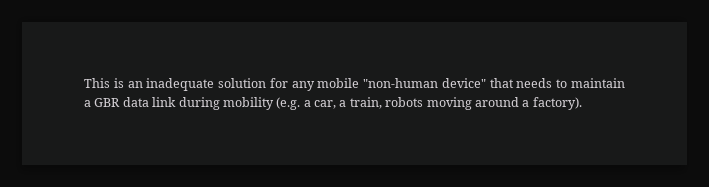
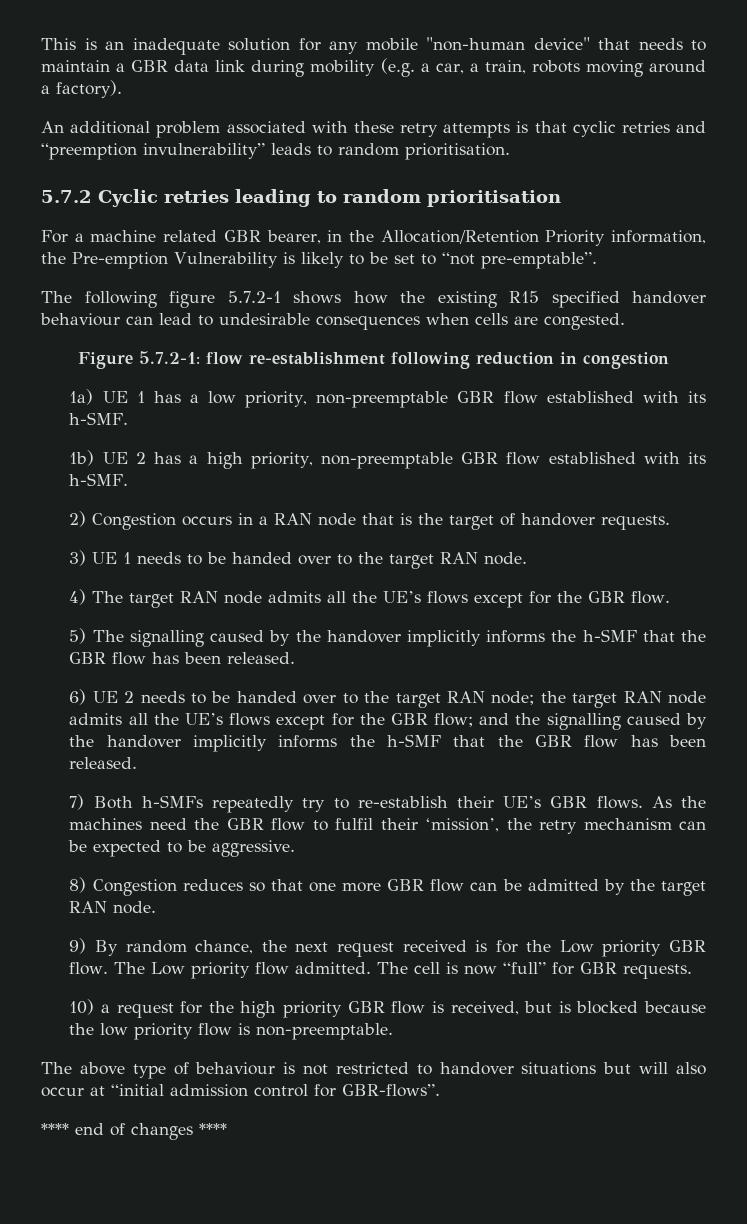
(582, 103) none -> [41,121,706,138] [41,143,510,160] [41,189,561,207] [41,230,706,246] [41,252,597,269] [41,291,706,308] [40,313,625,330] [78,351,669,369] [69,389,706,408] [69,412,129,425] [69,450,706,469] [69,473,129,486] [69,511,671,530] [69,550,528,569] [69,589,671,608] [69,628,706,647] [69,652,296,665] [69,689,707,708] [69,713,707,730] [69,734,706,752] [69,757,138,769] [69,794,706,813] [69,818,706,834] [68,840,296,857] [69,877,706,896] [69,901,157,914] [69,938,707,957] [69,962,693,979] [69,999,706,1018] [69,1023,394,1040] [41,1062,706,1079] [41,1084,440,1097] [41,1123,227,1140] // An additional problem associated with these retry attempts is that cyclic retries and “preemption invulnerability” leads to random prioritisation. // 5.7.2 Cyclic retries leading to random prioritisation // For a machine related GBR bearer, in the Allocation/Retention Priority information, the Pre-emption Vulnerability is likely to be set to “not pre-emptable”. // The following figure 5.7.2-1 shows how the existing R15 specified handover behaviour can lead to undesirable consequences when cells are congested. // Figure 5.7.2-1: flow re-establishment following reduction in congestion // 1a) UE 1 has a low priority, non-preemptable GBR flow established with its h-SMF. // 1b) UE 2 has a high priority, non-preemptable GBR flow established with its h-SMF. // 2) Congestion occurs in a RAN node that is the target of handover requests. // 3) UE 1 needs to be handed over to the target RAN node. // 4) The target RAN node admits all the UE’s flows except for the GBR flow. // 5) The signalling caused by the handover implicitly informs the h-SMF that the GBR flow has been released. // 6) UE 2 needs to be handed over to the target RAN node; the target RAN node admits all the UE’s flows except for the GBR flow; and the signalling caused by the handover implicitly informs the h-SMF that the GBR flow has been released. // 7) Both h-SMFs repeatedly try to re-establish their UE’s GBR flows. As the machines need the GBR flow to fulfil their ‘mission’, the retry mechanism can be expected to be aggressive. // 8) Congestion reduces so that one more GBR flow can be admitted by the target RAN node. // 9) By random chance, the next request received is for the Low priority GBR flow. The Low priority flow admitted. The cell is now “full” for GBR requests. // 10) a request for the high priority GBR flow is received, but is blocked because the low priority flow is non-preemptable. // The above type of behaviour is not restricted to handover situations but will also occur at “initial admission control for GBR-flows”. // **** end of changes ****

